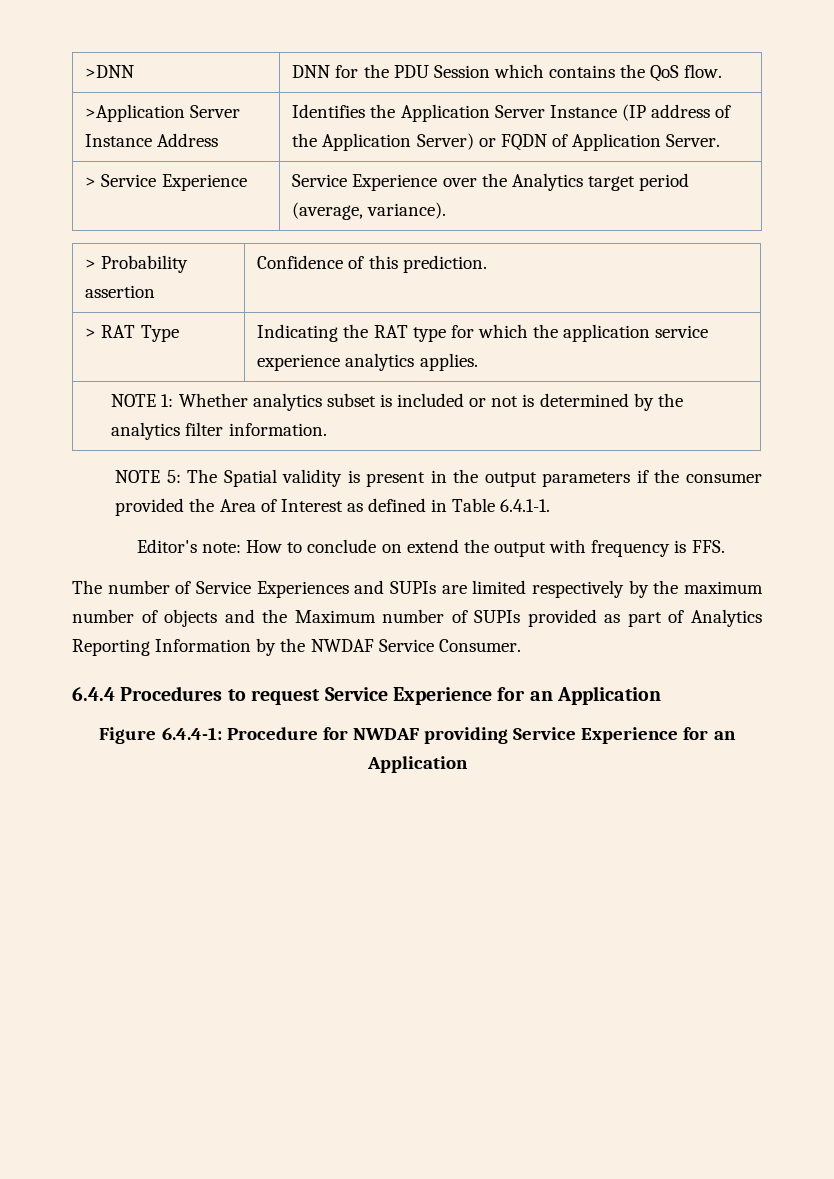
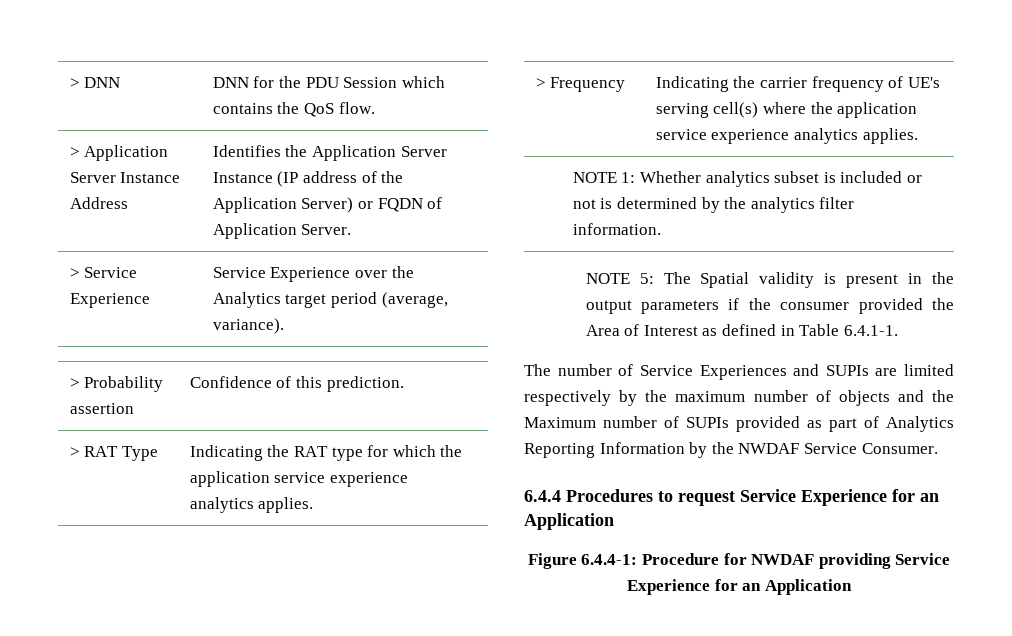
[85,65,135,78] >DNN -> [69,77,121,88] > DNN
[85,104,186,122] >Application -> [69,145,169,161] > Application
(478, 362) none -> [535,77,626,92] [655,76,940,92] [655,102,918,118] [655,128,918,144] // > Frequency | Indicating the carrier frequency of UE's serving cell(s) where the application service experience analytics applies.
[136,539,725,557] // Editor's note: How to conclude on extend the output with frequency is FFS. -> (898, 330) none

